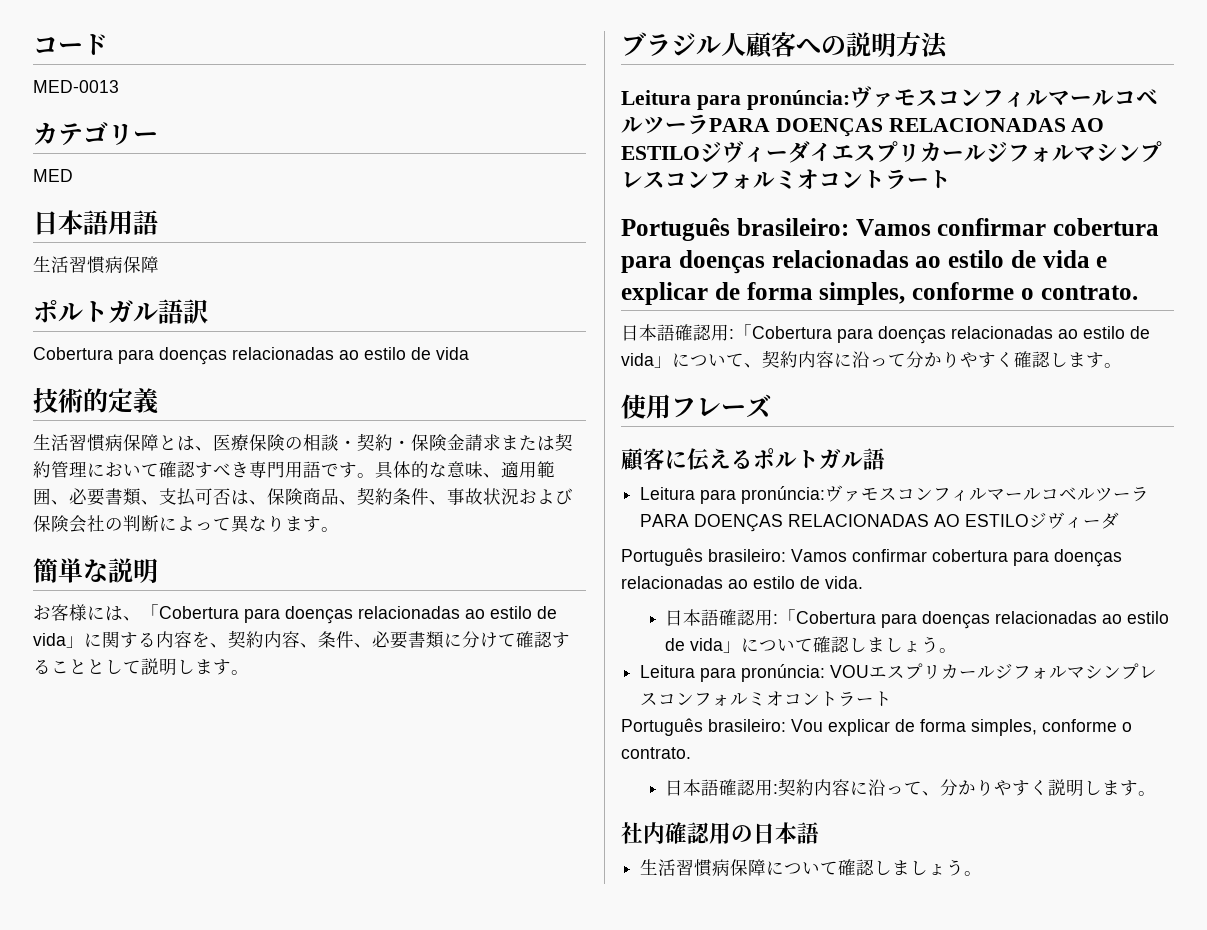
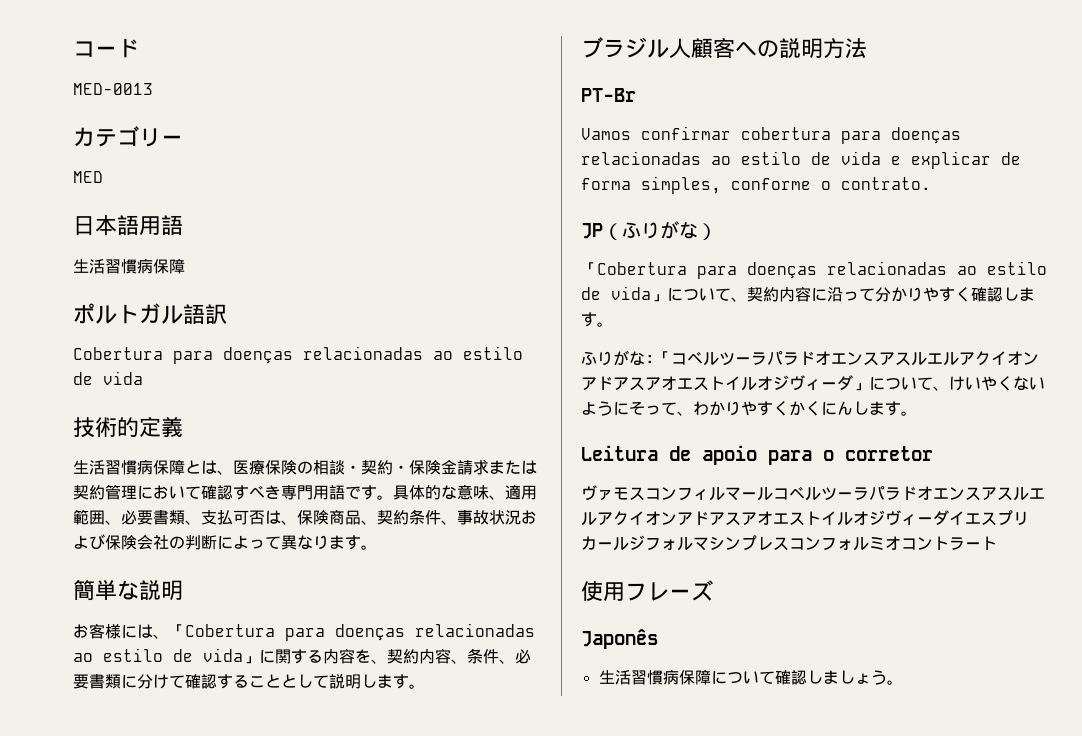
[621,86,1158,110] [621,114,1105,137] [621,146,700,160] Leitura para pronúncia:ヴァモスコンフィルマールコベルツーラPARA DOENÇAS RELACIONADAS AO ESTILO -> [581,88,636,102] [581,126,961,144] [581,151,1021,169] [581,176,931,194] [581,221,717,240] [581,261,1047,279] [581,286,1035,302] [581,312,613,327] [581,350,1039,366] [581,375,1045,391] [581,401,917,416] [581,445,933,465] [581,485,1045,501] [581,511,869,526] PT-Br // Vamos confirmar cobertura para doenças relacionadas ao estilo de vida e explicar de forma simples, conforme o contrato. // JP（ふりがな） // 「Cobertura para doenças relacionadas ao estilo de vida」について、契約内容に沿って分かりやすく確認します。 // ふりがな:「コベルツーラパラドオエンスアスルエルアクイオンアドアスアオエストイルオジヴィーダ」について、けいやくないようにそって、わかりやすくかくにんします。 // Leitura de apoio para o corretor // ヴァモスコンフィルマールコベルツーラパラドオエンスアスルエルアクイオンアドアスアオエストイルオ
[621,218,1159,241] [621,250,1108,274] [621,282,1138,305] [621,324,1150,344] [621,350,1122,368] [621,394,771,419] [621,448,885,472] [640,485,1150,504] [640,512,1120,532] [621,548,1122,567] [621,576,863,589] [665,609,1170,629] [665,636,958,653] [640,663,1158,682] [640,691,893,707] [621,718,1132,736] [621,747,691,759] [665,778,1157,797] [621,822,819,844] Português brasileiro: Vamos confirmar cobertura para doenças relacionadas ao estilo de vida e explicar de forma simples, conforme o contrato. // 日本語確認用:「Cobertura para doenças relacionadas ao estilo de vida」について、契約内容に沿って分かりやすく確認します。 // 使用フレーズ // 顧客に伝えるポルトガル語 // Leitura para pronúncia:ヴァモスコンフィルマールコベルツーラPARA DOENÇAS RELACIONADAS AO ESTILOジヴィーダ // Português brasileiro: Vamos confirmar cobertura para doenças relacionadas ao estilo de vida. // 日本語確認用:「Cobertura para doenças relacionadas ao estilo de vida」について確認しましょう。 // Leitura para pronúncia: VOUエスプリカールジフォルマシンプレスコンフォルミオコントラート // Português brasileiro: Vou explicar de forma simples, conforme o contrato. // 日本語確認用:契約内容に沿って、分かりやすく説明します。 // 社内確認用の日本語 -> [581,580,713,601] [581,629,658,649] 使用フレーズ // Japonês

